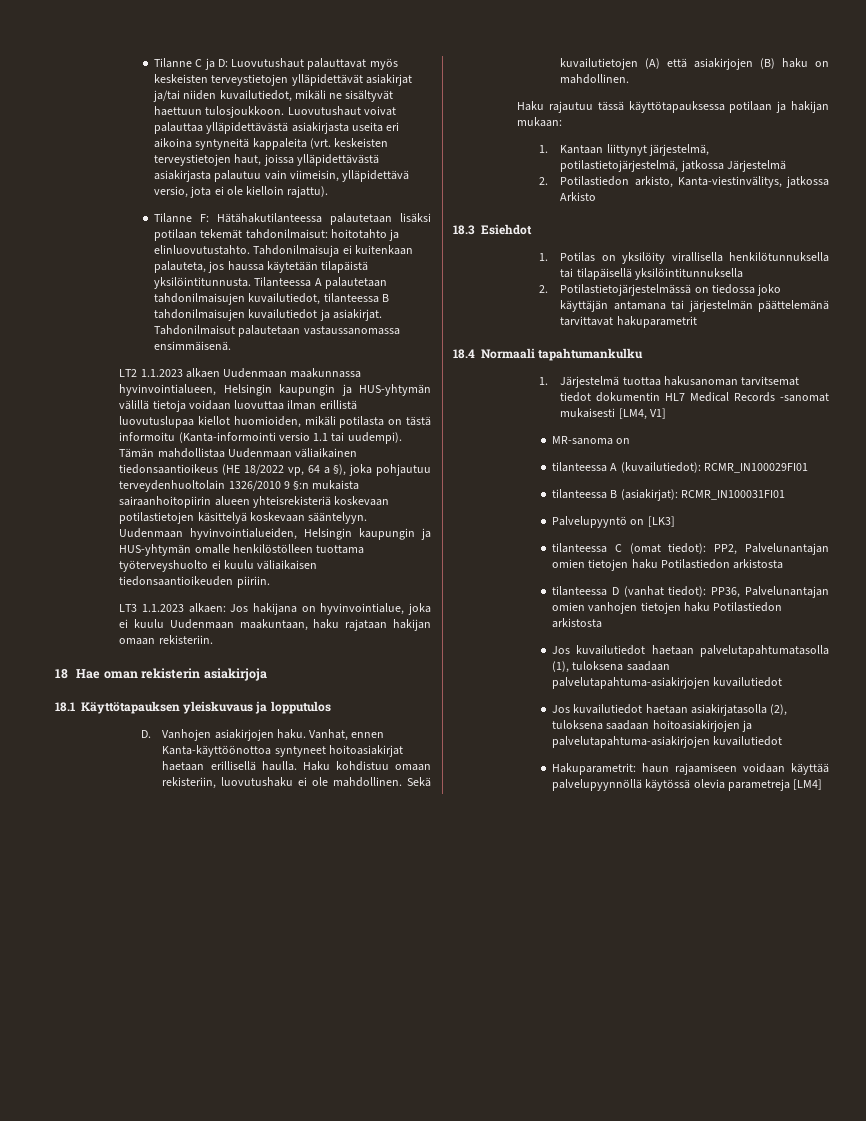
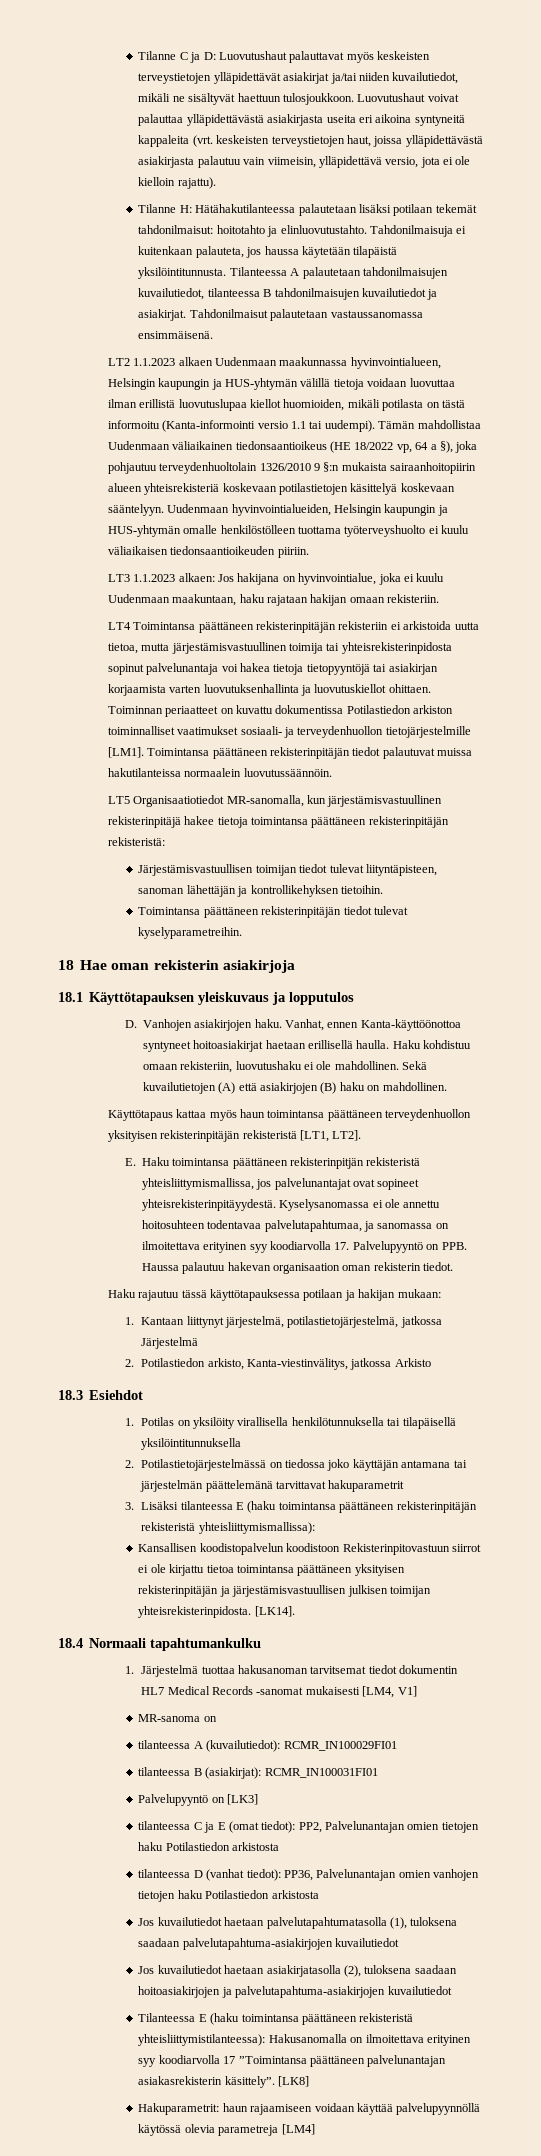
[200,214,210,222] F: -> [179,205,192,213] H:
(213, 639) none -> [107,621,479,633] [107,642,452,654] [107,663,438,675] [107,684,431,696] [107,705,454,717] [107,726,471,738] [107,747,473,759] [107,768,332,777] [107,795,443,807] [107,816,449,828] [107,837,165,846] [138,864,437,876] [138,885,383,897] [138,906,408,918] [138,927,243,939] // LT4 Toimintansa päättäneen rekisterinpitäjän rekisteriin ei arkistoida uutta tietoa, mutta järjestämisvastuullinen toimija tai yhteisrekisterinpidosta sopinut palvelunantaja voi hakea tietoja tietopyyntöjä tai asiakirjan korjaamista varten luovutuksenhallinta ja luovutuskiellot ohittaen. Toiminnan periaatteet on kuvattu dokumentissa Potilastiedon arkiston toiminnalliset vaatimukset sosiaali- ja terveydenhuollon tietojärjestelmille [LM1]. Toimintansa päättäneen rekisterinpitäjän tiedot palautuvat muissa hakutilanteissa normaalein luovutussäännöin. // LT5 Organisaatiotiedot MR-sanomalla, kun järjestämisvastuullinen rekisterinpitäjä hakee tietoja toimintansa päättäneen rekisterinpitäjän rekisteristä: // Järjestämisvastuullisen toimijan tiedot tulevat liityntäpisteen, sanoman lähettäjän ja kontrollikehyksen tietoihin. // Toimintansa päättäneen rekisterinpitäjän tiedot tulevat kyselyparametreihin.
(630, 79) none -> [107,1109,472,1121] [107,1130,362,1142] [124,1157,421,1169] [141,1178,420,1190] [141,1199,441,1211] [141,1220,449,1232] [141,1241,467,1253] [141,1262,454,1274] // Käyttötapaus kattaa myös haun toimintansa päättäneen terveydenhuollon yksityisen rekisterinpitäjän rekisteristä [LT1, LT2]. // E. Haku toimintansa päättäneen rekisterinpitjän rekisteristä yhteisliittymismallissa, jos palvelunantajat ovat sopineet yhteisrekisterinpitäyydestä. Kyselysanomassa ei ole annettu hoitosuhteen todentavaa palvelutapahtumaa, ja sanomassa on ilmoitettava erityinen syy koodiarvolla 17. Palvelupyyntö on PPB. Haussa palautuu hakevan organisaation oman rekisterin tiedot.
(697, 322) none -> [124,1501,477,1513] [141,1522,315,1534] [138,1543,481,1555] [138,1564,405,1576] [138,1585,431,1597] [138,1606,295,1618] // 3. Lisäksi tilanteessa E (haku toimintansa päättäneen rekisterinpitäjän rekisteristä yhteisliittymismallissa): // Kansallisen koodistopalvelun koodistoon Rekisterinpitovastuun siirrot ei ole kirjattu tietoa toimintansa päättäneen yksityisen rekisterinpitäjän ja järjestämisvastuullisen julkisen toimijan yhteisrekisterinpidosta. [LK14].
(622, 548) none -> [204,1822,226,1833] ja E
(783, 741) none -> [138,2013,414,2025] [138,2034,471,2046] [138,2055,447,2067] [138,2076,310,2088] // Tilanteessa E (haku toimintansa päättäneen rekisteristä yhteisliittymistilanteessa): Hakusanomalla on ilmoitettava erityinen syy koodiarvolla 17 ”Toimintansa päättäneen palvelunantajan asiakasrekisterin käsittely”. [LK8]

